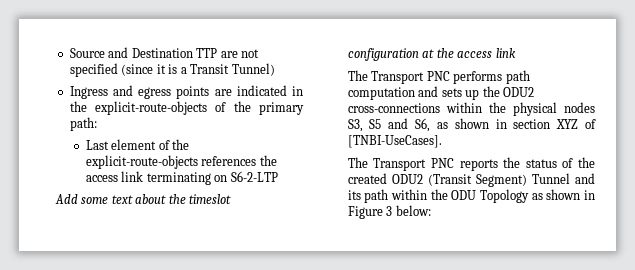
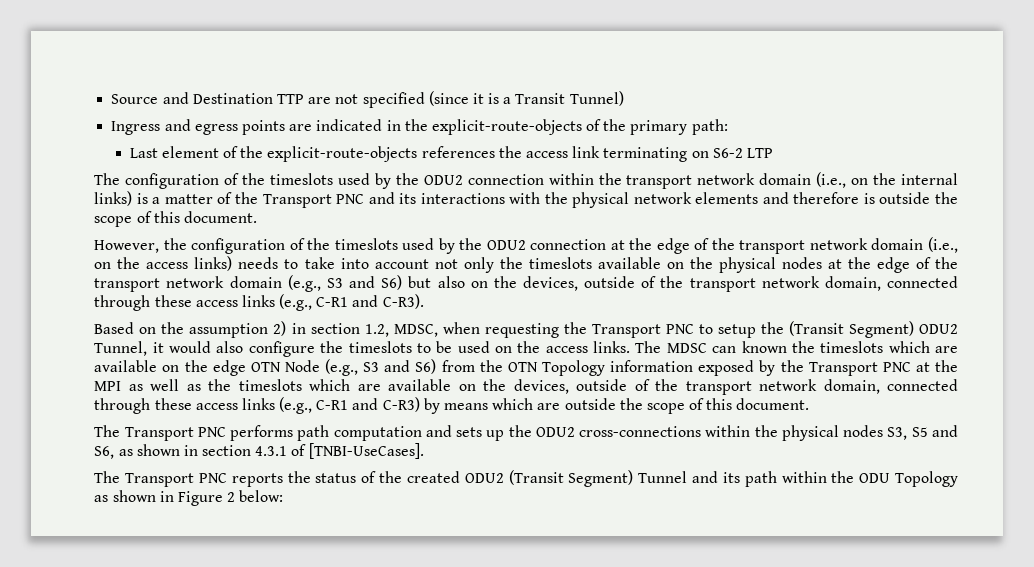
[230,171,278,182] [54,194,232,204] [347,48,516,61] S6-2-LTP // Add some text about the timeslot configuration at the access link -> [712,148,773,158] [94,172,958,189] [94,191,958,208] [94,211,257,227] [94,237,959,254] [94,256,958,273] [94,275,959,292] [94,294,424,311] [94,321,958,338] [94,341,958,357] [94,359,959,376] [94,379,959,395] [94,397,810,414] S6-2 LTP // The configuration of the timeslots used by the ODU2 connection within the transport network domain (i.e., on the internal links) is a matter of the Transport PNC and its interactions with the physical network elements and therefore is outside the scope of this document. // However, the configuration of the timeslots used by the ODU2 connection at the edge of the transport network domain (i.e., on the access links) needs to take into account not only the timeslots available on the physical nodes at the edge of the transport network domain (e.g., S3 and S6) but also on the devices, outside of the transport network domain, connected through these access links (e.g., C-R1 and C-R3). // Based on the assumption 2) in section 1.2, MDSC, when requesting the Transport PNC to setup the (Transit Segment) ODU2 Tunnel, it would also configure the timeslots to be used on the access links. The MDSC can known the timeslots which are available on the edge OTN Node (e.g., S3 and S6) from the OTN Topology information exposed by the Transport PNC at the MPI as well as the timeslots which are available on the devices, outside of the transport network domain, connected through these access links (e.g., C-R1 and C-R3) by means which are outside the scope of this document.
[556,119,579,129] XYZ -> [255,446,288,456] 4.3.1
[386,206,393,216] 3 -> [227,492,236,502] 2

